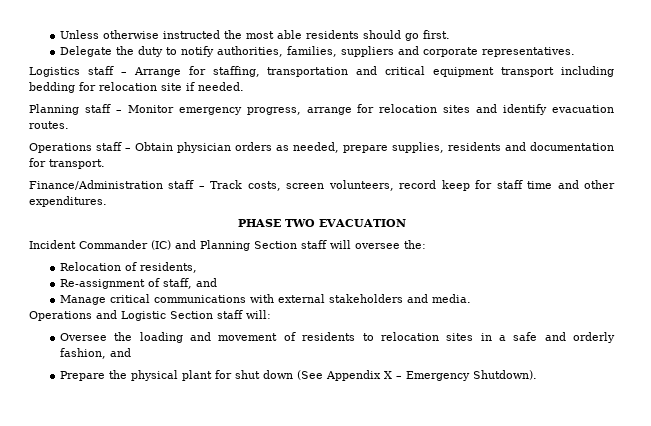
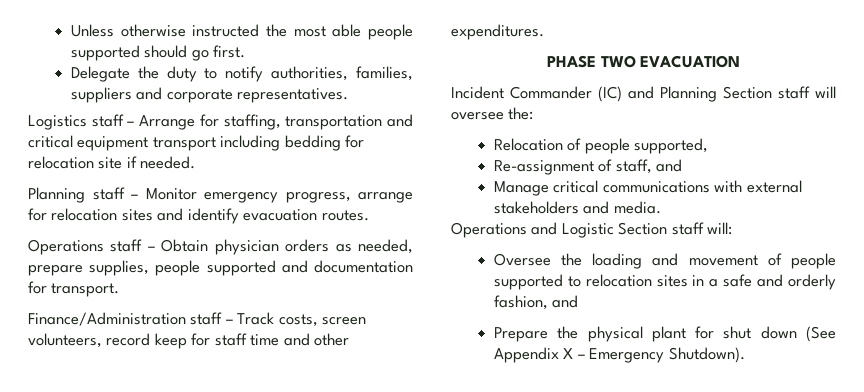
[305,30,359,39] residents -> [368,24,414,40] [70,45,140,61] people supported
[448,142,501,151] residents -> [155,260,276,276] people supported
[139,262,197,273] residents, -> [584,138,709,154] people supported,
[302,332,356,341] residents -> [791,253,836,269] [493,274,563,290] people supported

